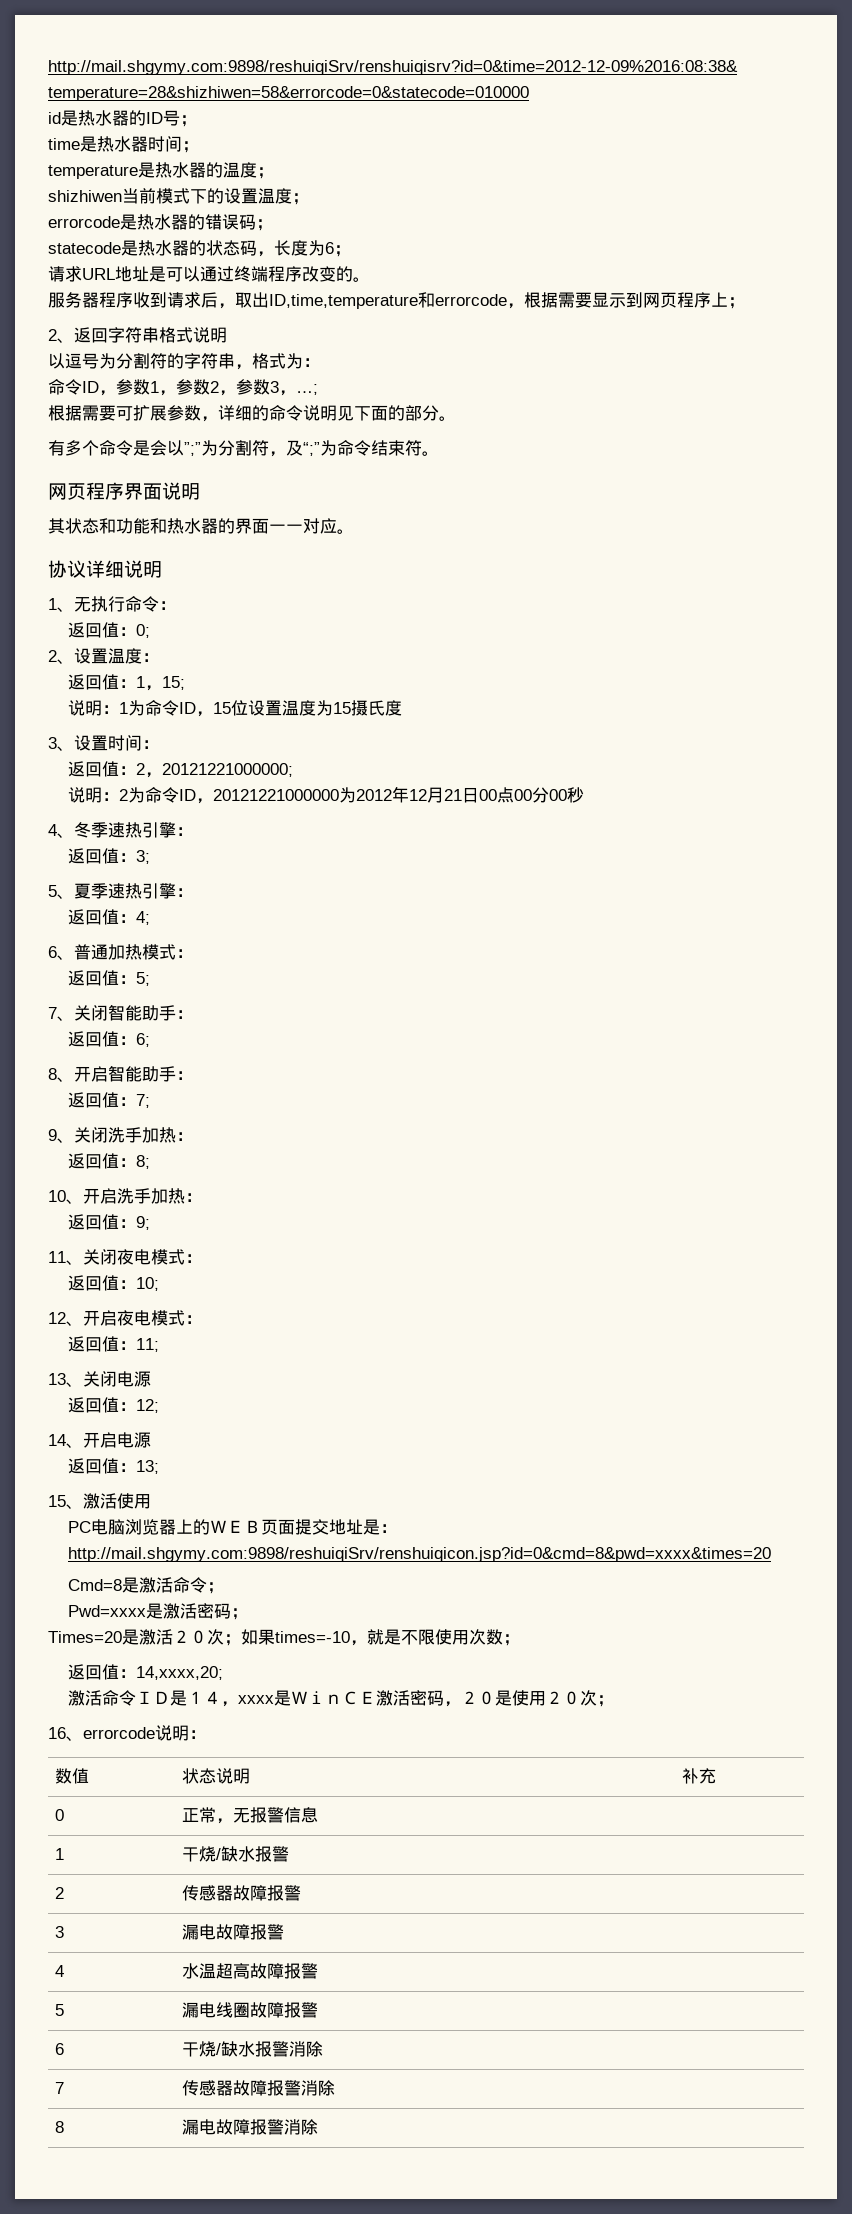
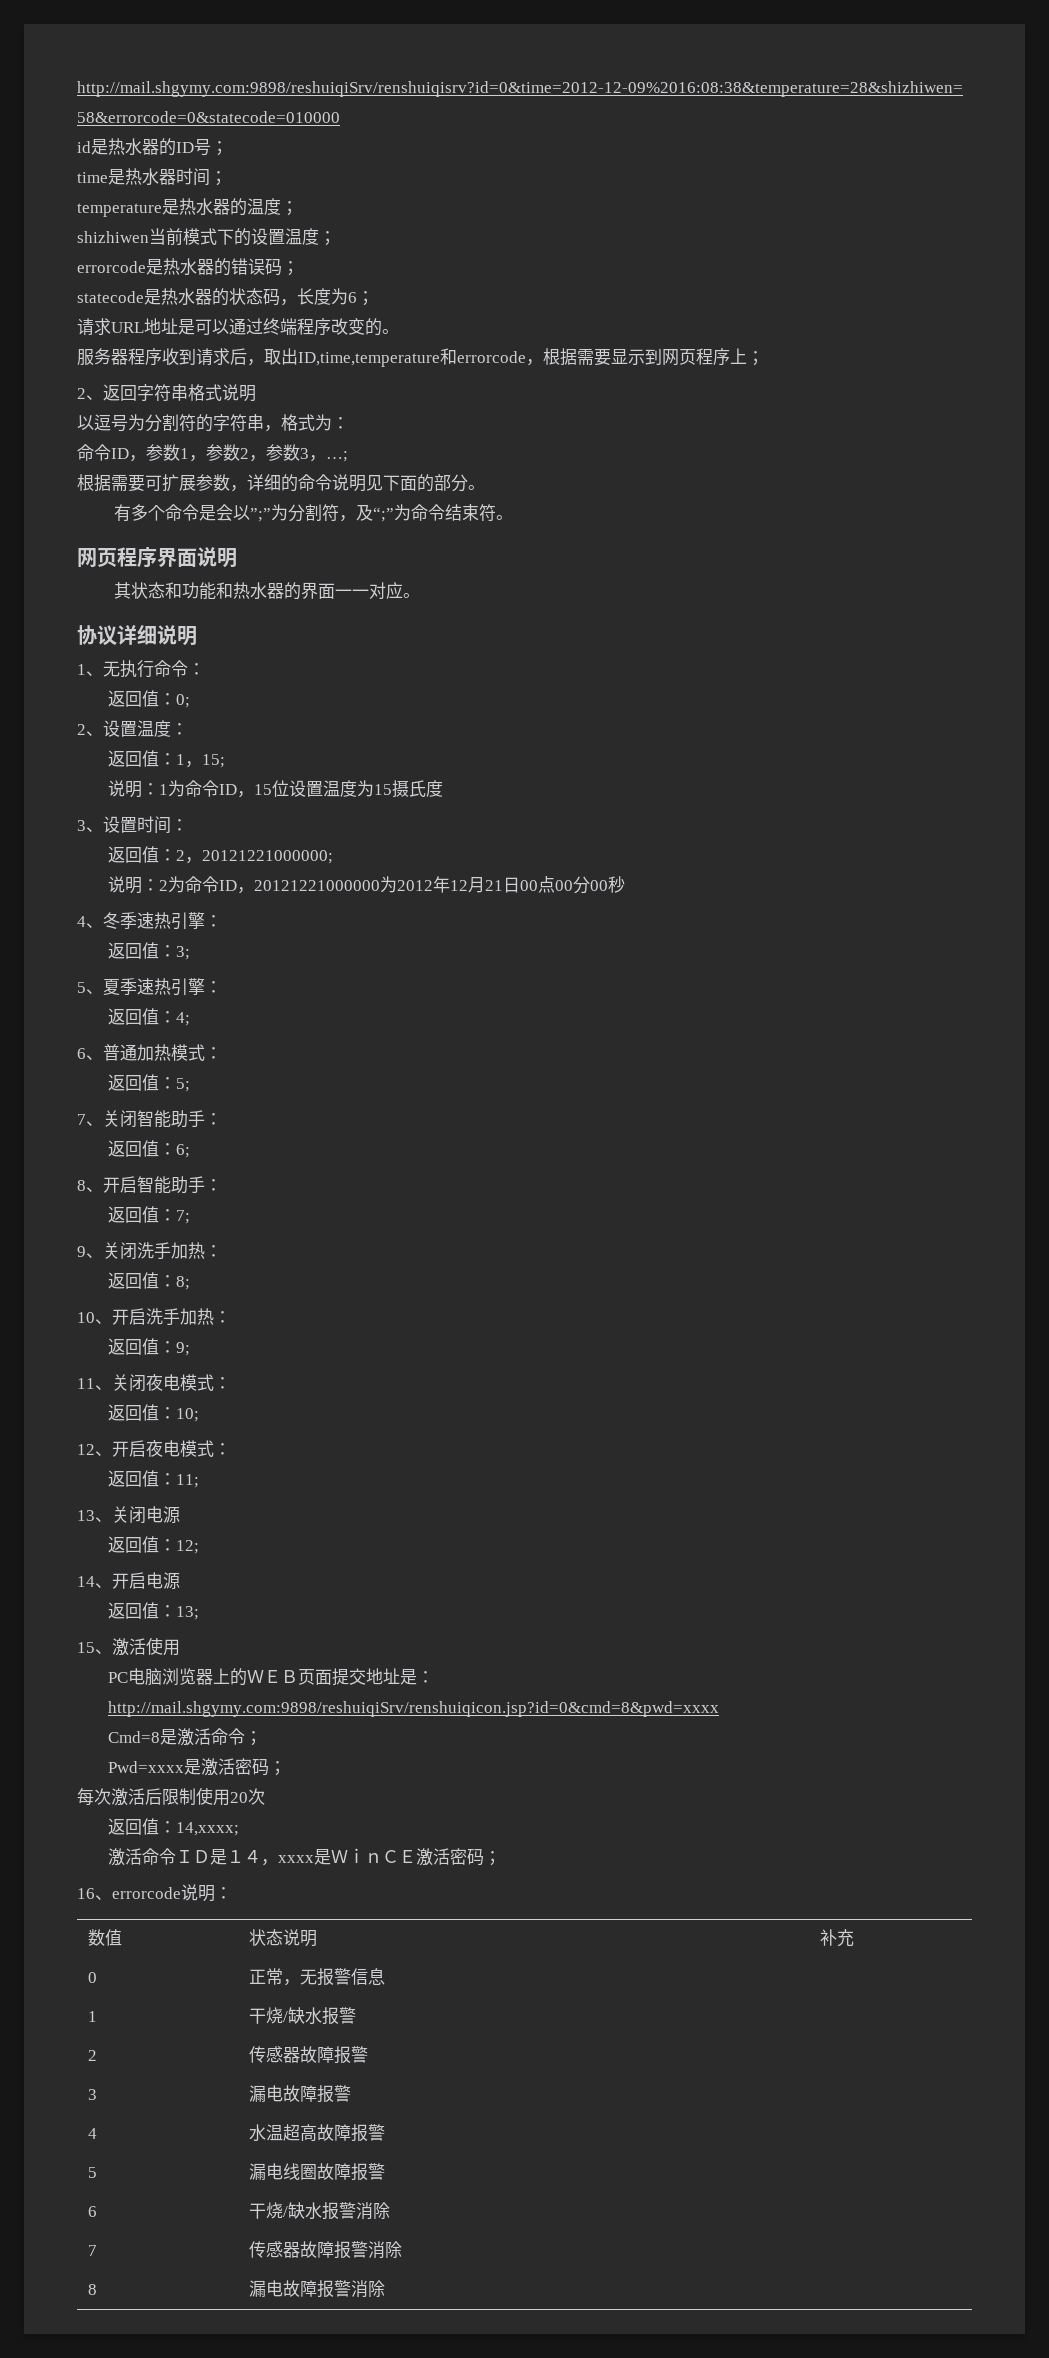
[67,1547,771,1562] http://mail.shgymy.com:9898/reshuiqiSrv/renshuiqicon.jsp?id=0&cmd=8&pwd=xxxx&times=20 -> [108,1701,720,1717] http://mail.shgymy.com:9898/reshuiqiSrv/renshuiqicon.jsp?id=0&cmd=8&pwd=xxxx
[48,1629,520,1646] [67,1664,223,1680] Times=20是激活２０次；如果times=-10，就是不限使用次数； // 返回值：14,xxxx,20; -> [77,1787,265,1806] [108,1818,240,1836] 每次激活后限制使用20次 // 返回值：14,xxxx;
[443,1690,597,1707] ，２０是使用２０次 -> (485, 1857) none

